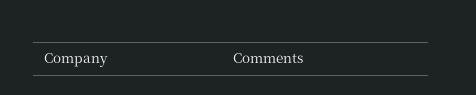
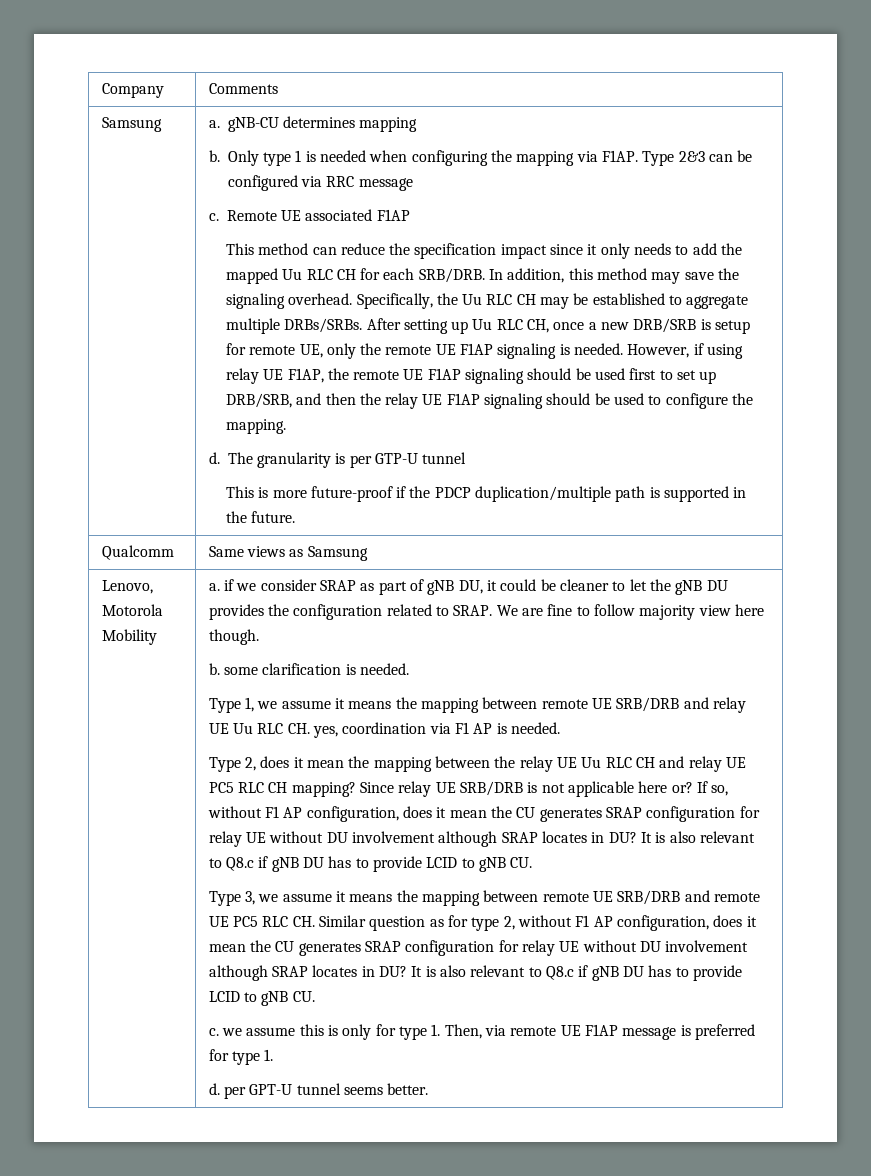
(303, 58) none -> [101,117,162,132] [208,116,418,132] [208,150,753,166] [227,175,413,191] [208,209,410,221] [225,243,743,259] [225,268,740,284] [225,293,749,309] [225,318,751,334] [225,343,744,359] [225,368,717,384] [225,393,754,409] [225,419,286,434] [208,452,467,468] [225,486,747,502] [225,511,296,523] [101,545,174,560] [208,546,368,561] [101,580,153,594] [101,604,163,616] [101,629,157,645] [208,579,728,595] [208,604,765,620] [208,629,259,645] [208,663,410,675] [208,697,747,713] [208,722,561,738] [208,756,746,772] [208,781,729,797] [207,806,760,822] [208,831,756,847] [208,856,533,872] [208,890,761,906] [208,915,757,931] [208,940,749,956] [208,965,742,981] [208,991,315,1006] [208,1024,755,1040] [208,1049,274,1065] [208,1083,429,1099] // Samsung | a. gNB-CU determines mapping // b. Only type 1 is needed when configuring the mapping via F1AP. Type 2&3 can be configured via RRC message // c. Remote UE associated F1AP // This method can reduce the specification impact since it only needs to add the mapped Uu RLC CH for each SRB/DRB. In addition, this method may save the signaling overhead. Specifically, the Uu RLC CH may be established to aggregate multiple DRBs/SRBs. After setting up Uu RLC CH, once a new DRB/SRB is setup for remote UE, only the remote UE F1AP signaling is needed. However, if using relay UE F1AP, the remote UE F1AP signaling should be used first to set up DRB/SRB, and then the relay UE F1AP signaling should be used to configure the mapping. // d. The granularity is per GTP-U tunnel // This is more future-proof if the PDCP duplication/multiple path is supported in the future. // Qualcomm | Same views as Samsung // Lenovo, Motorola Mobility | a. if we consider SRAP as part of gNB DU, it could be cleaner to let the gNB DU provides the configuration related to SRAP. We are fine to follow majority view here though. // b. some clarification is needed. // Type 1, we assume it means the mapping between remote UE SRB/DRB and relay UE Uu RLC CH. yes, coordination via F1 AP is needed. // Type 2, does it mean the mapping between the relay UE Uu RLC CH and relay UE PC5 RLC CH mapping? Since relay UE SRB/DRB is not applicable here or? If so, without F1 AP configuration, does it mean the CU generates SRAP configuration for relay UE without DU involvement although SRAP locates in DU? It is also relevant to Q8.c if gNB DU has to provide LCID to gNB CU. // Type 3, we assume it means the mapping between remote UE SRB/DRB and remote UE PC5 RLC CH. Similar question as for type 2, without F1 AP configuration, does it mean the CU generates SRAP configuration for relay UE without DU involvement although SRAP locates in DU? It is also relevant to Q8.c if gNB DU has to provide LCID to gNB CU. // c. we assume this is only for type 1. Then, via remote UE F1AP message is preferred for type 1. // d. per GPT-U tunnel seems better.

